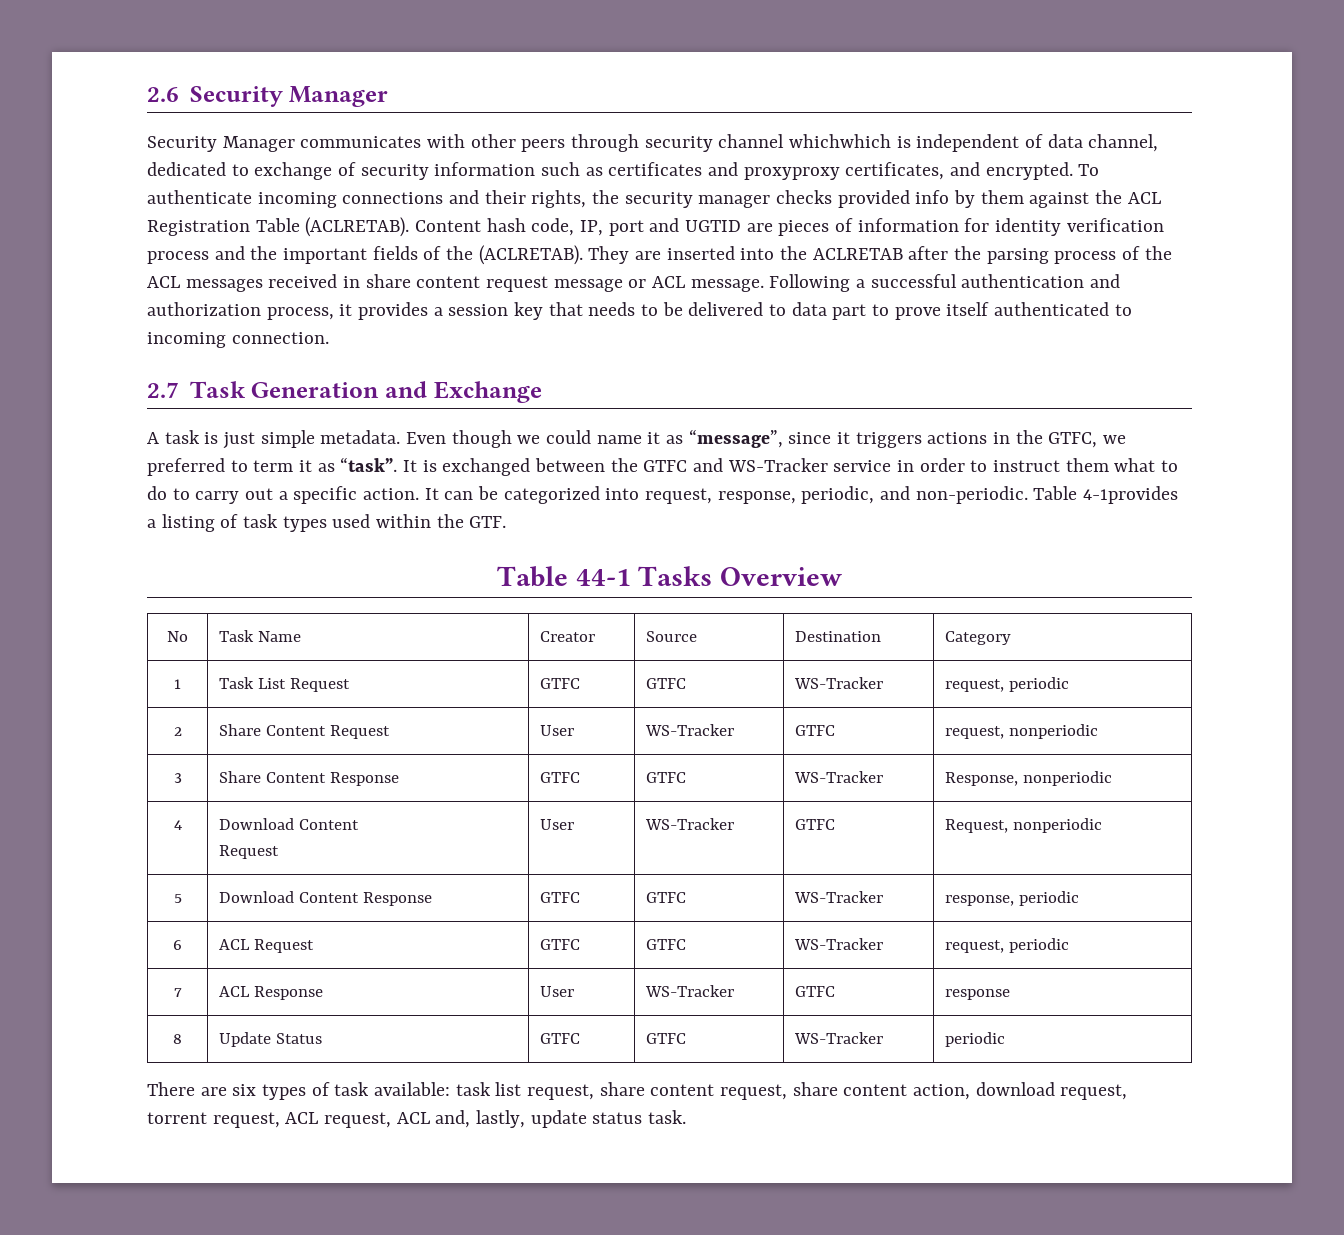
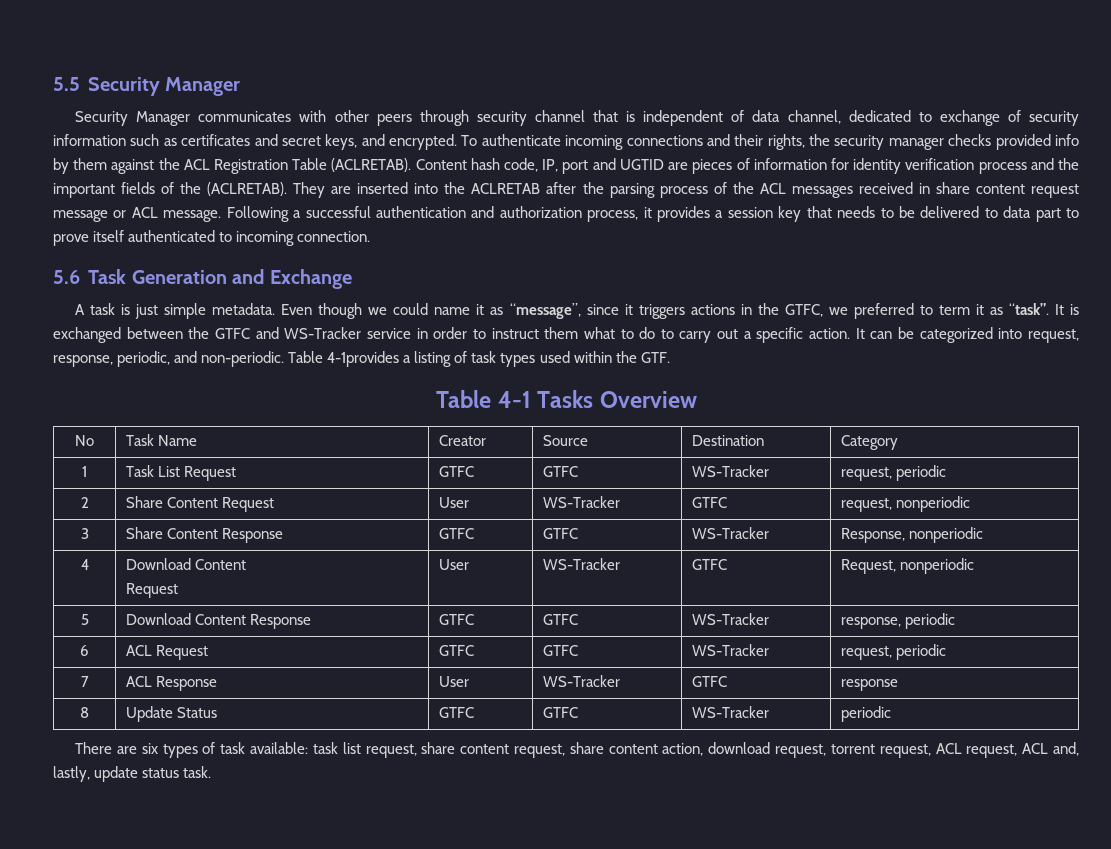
[147,87,179,102] 2.6 -> [53,77,80,91] 5.5
[789,134,892,148] whichwhich -> [593,110,619,122] that
[743,162,945,180] proxyproxy certificates, -> [281,134,358,150] secret keys,
[147,382,179,398] 2.7 -> [53,270,80,284] 5.6
[575,569,631,586] 44-1 -> [497,391,531,408] 4-1

